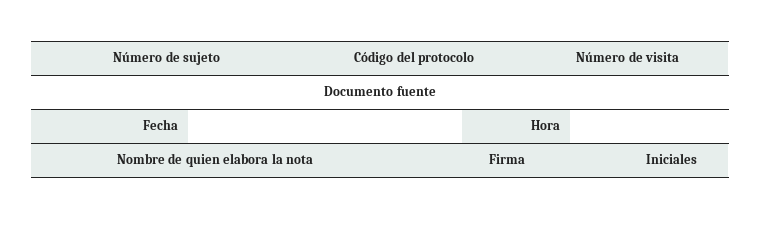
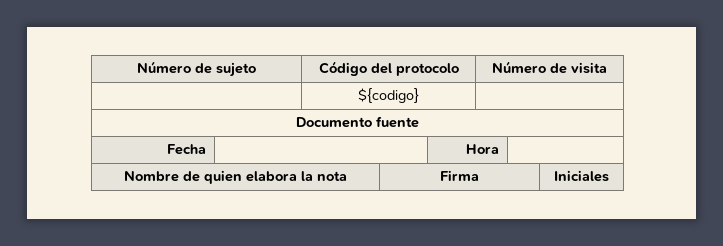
(680, 57) none -> [358,88,419,103] // | ${codigo} |

